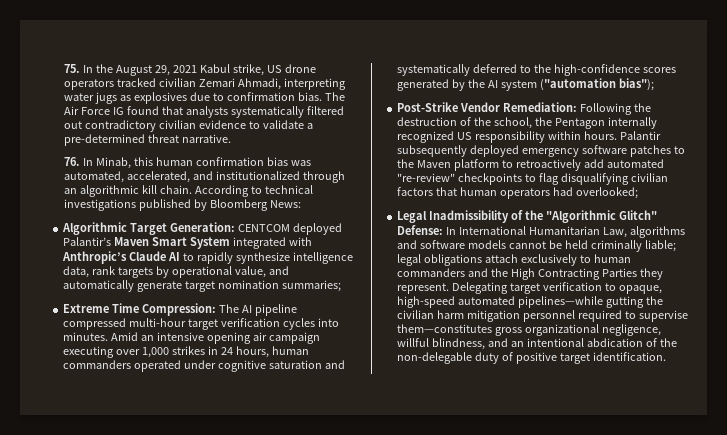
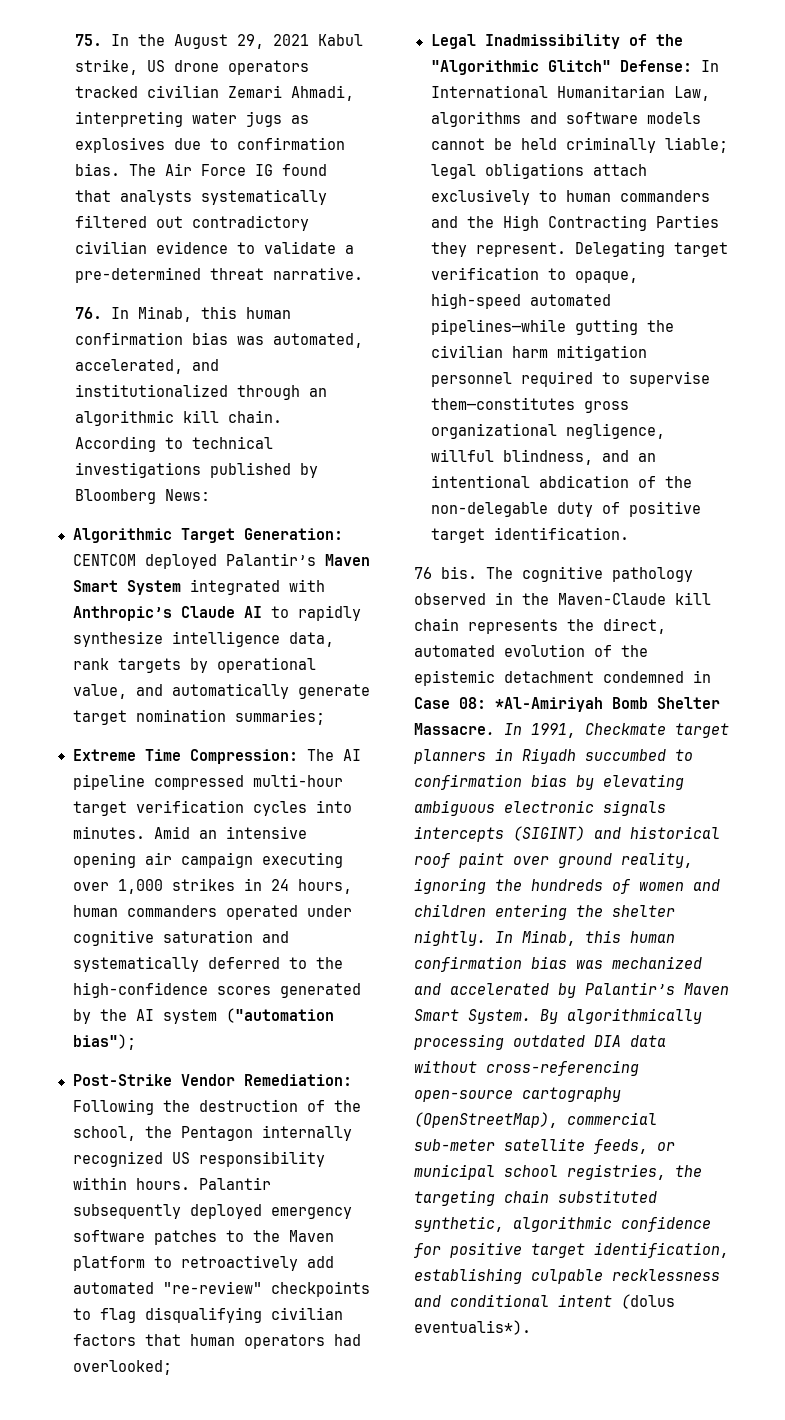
(666, 356) none -> [414,566,693,582] [414,592,711,605] [414,618,666,634] [414,644,648,657] [414,670,711,686] [414,697,720,712] [414,723,729,738] [414,748,693,764] [414,774,684,790] [414,800,666,816] [414,826,720,842] [414,852,693,868] [414,878,720,894] [414,904,675,920] [414,930,675,946] [414,956,702,972] [414,982,729,998] [414,1008,702,1024] [414,1034,666,1050] [414,1060,639,1076] [414,1087,621,1102] [414,1112,657,1128] [414,1138,675,1154] [414,1164,702,1180] [414,1190,657,1206] [414,1216,711,1232] [414,1242,729,1258] [414,1268,720,1284] [414,1294,675,1309] [414,1320,531,1335] // 76 bis. The cognitive pathology observed in the Maven-Claude kill chain represents the direct, automated evolution of the epistemic detachment condemned in Case 08: *Al-Amiriyah Bomb Shelter Massacre. In 1991, Checkmate target planners in Riyadh succumbed to confirmation bias by elevating ambiguous electronic signals intercepts (SIGINT) and historical roof paint over ground reality, ignoring the hundreds of women and children entering the shelter nightly. In Minab, this human confirmation bias was mechanized and accelerated by Palantir’s Maven Smart System. By algorithmically processing outdated DIA data without cross-referencing open-source cartography (OpenStreetMap), commercial sub-meter satellite feeds, or municipal school registries, the targeting chain substituted synthetic, algorithmic confidence for positive target identification, establishing culpable recklessness and conditional intent (dolus eventualis*).

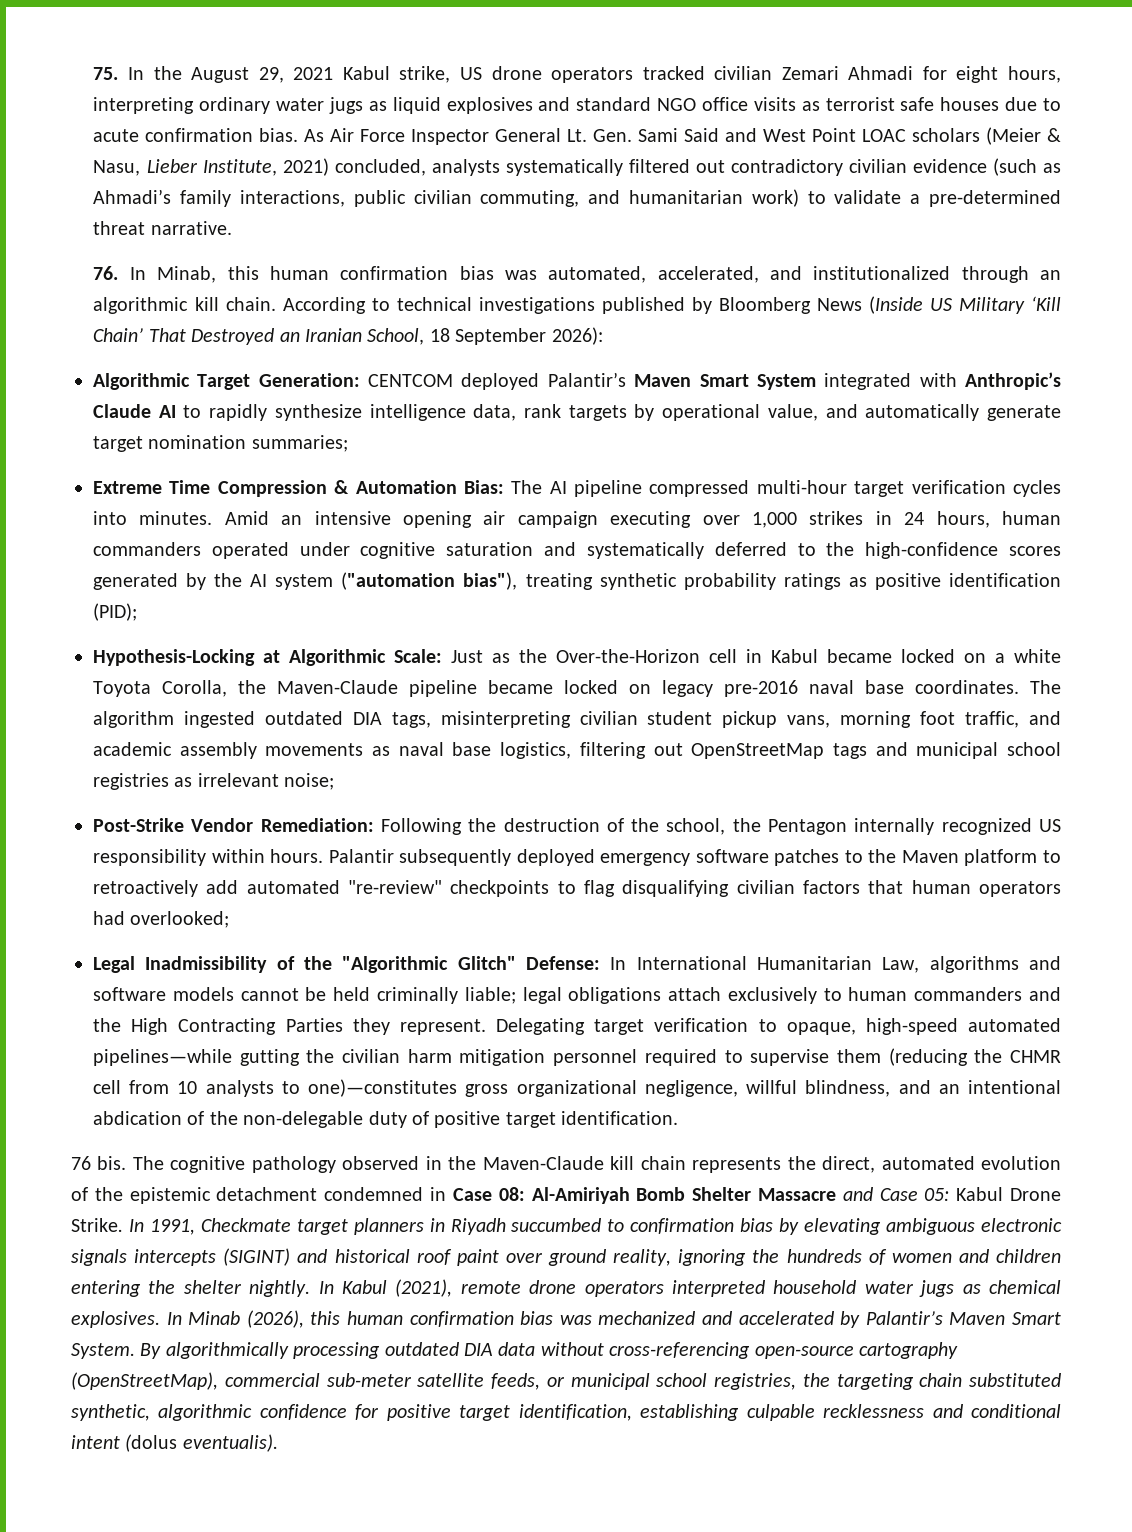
[291,85,355,101] [75,111,310,127] [75,137,166,153] Ahmadi, interpreting water jugs as explosives -> [848,66,1062,83] [93,97,1000,114] Ahmadi for eight hours, interpreting ordinary water jugs as liquid explosives and standard NGO office visits as terrorist safe houses
(229, 144) none -> [93,129,140,142] acute
[129,164,157,176] The -> [304,129,325,142] As
[255,164,328,176] [75,190,112,202] IG found that -> [411,127,1061,145] [93,158,426,176] Inspector General Lt. Gen. Sami Said and West Point LOAC scholars (Meier & Nasu, Lieber Institute, 2021) concluded,
(229, 247) none -> [992,158,1061,176] [93,189,799,207] (such as Ahmadi’s family interactions, public civilian commuting, and humanitarian work)
[165,489,211,501] News: -> [816,296,1061,314] [93,327,603,345] News (Inside US Military ‘Kill Chain’ That Destroyed an Iranian School, 18 September 2026):
[189,749,298,764] Compression: -> [217,480,504,497] Compression & Automation Bias:
[72,1034,136,1050] bias"); -> [463,572,1061,590] [93,603,137,621] [93,649,1061,666] [93,680,1061,697] [93,711,1061,728] [93,742,1062,759] [93,773,335,790] bias"), treating synthetic probability ratings as positive identification (PID); // Hypothesis-Locking at Algorithmic Scale: Just as the Over-the-Horizon cell in Kabul became locked on a white Toyota Corolla, the Maven-Claude pipeline became locked on legacy pre-2016 naval base coordinates. The algorithm ingested outdated DIA tags, misinterpreting civilian student pickup vans, morning foot traffic, and academic assembly movements as naval base logistics, filtering out OpenStreetMap tags and municipal school registries as irrelevant noise;
[430,397,575,410] them—constitutes -> [836,1048,1062,1066] [93,1079,458,1097] them (reducing the CHMR cell from 10 analysts to one)—constitutes
[495,697,603,712] *Al-Amiriyah -> [531,1187,630,1204] Al-Amiriyah
[414,723,495,735] Massacre. -> [757,1187,1061,1201] [71,1218,123,1232] Massacre and Case 05: Kabul Drone Strike.
[522,930,576,946] Minab, -> [342,1279,1061,1297] [71,1310,304,1328] Kabul (2021), remote drone operators interpreted household water jugs as chemical explosives. In Minab (2026),
[414,1320,531,1335] eventualis*). -> [182,1434,278,1452] eventualis).

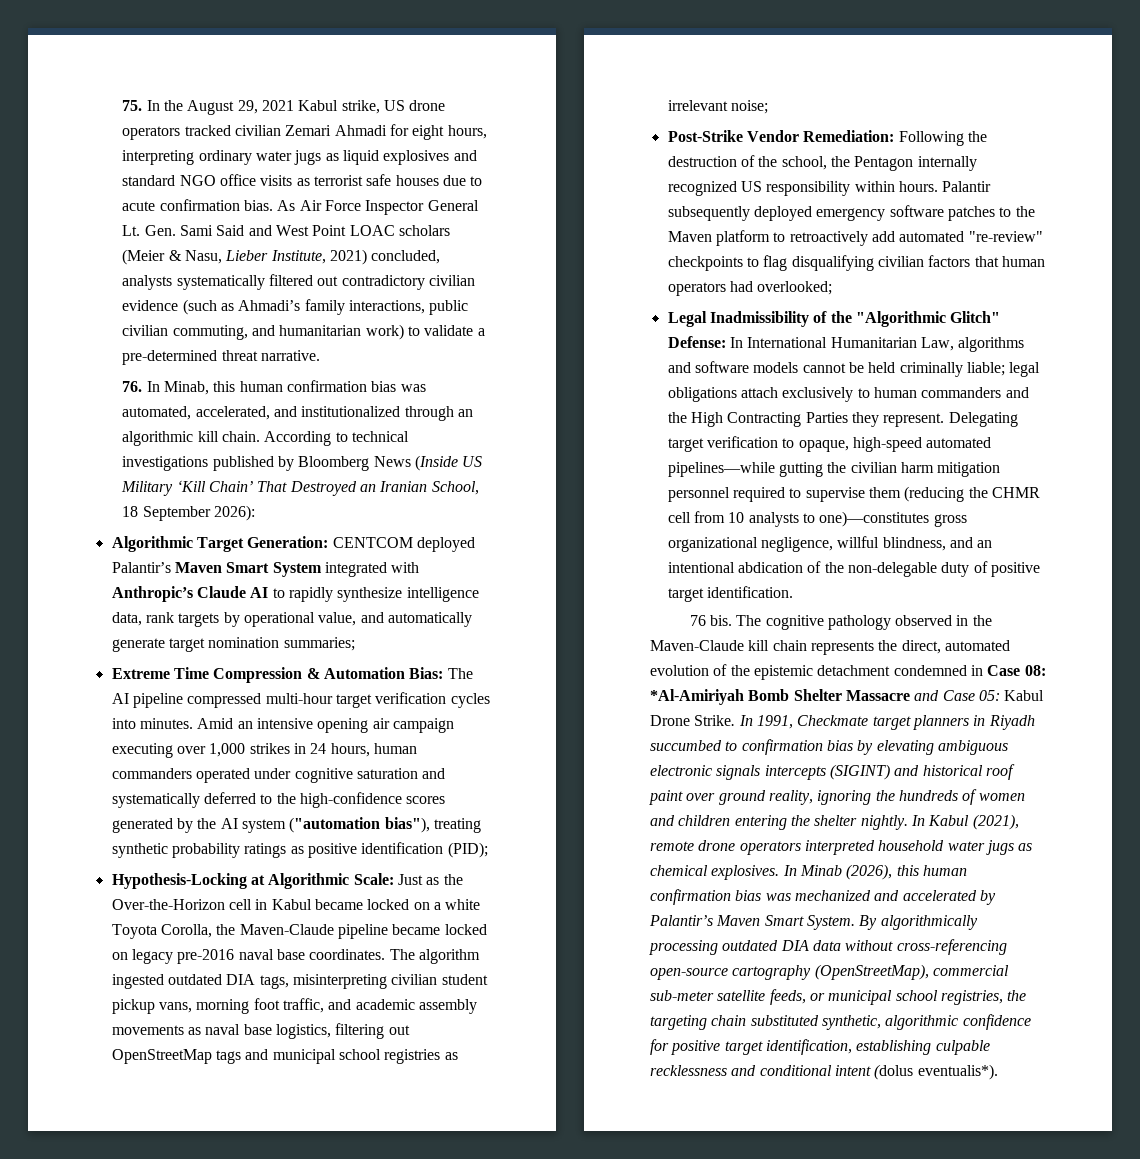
[531,1187,630,1204] Al-Amiriyah -> [650,689,744,705] *Al-Amiriyah
[182,1434,278,1452] eventualis). -> [917,1064,998,1080] eventualis*).

